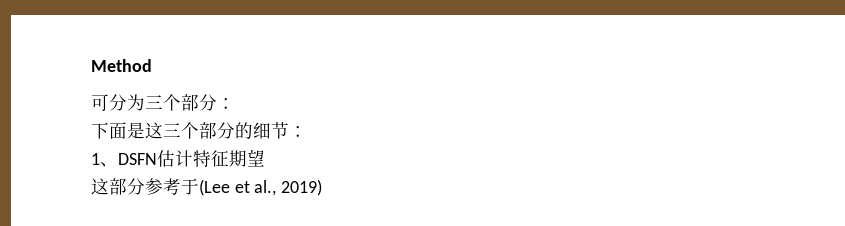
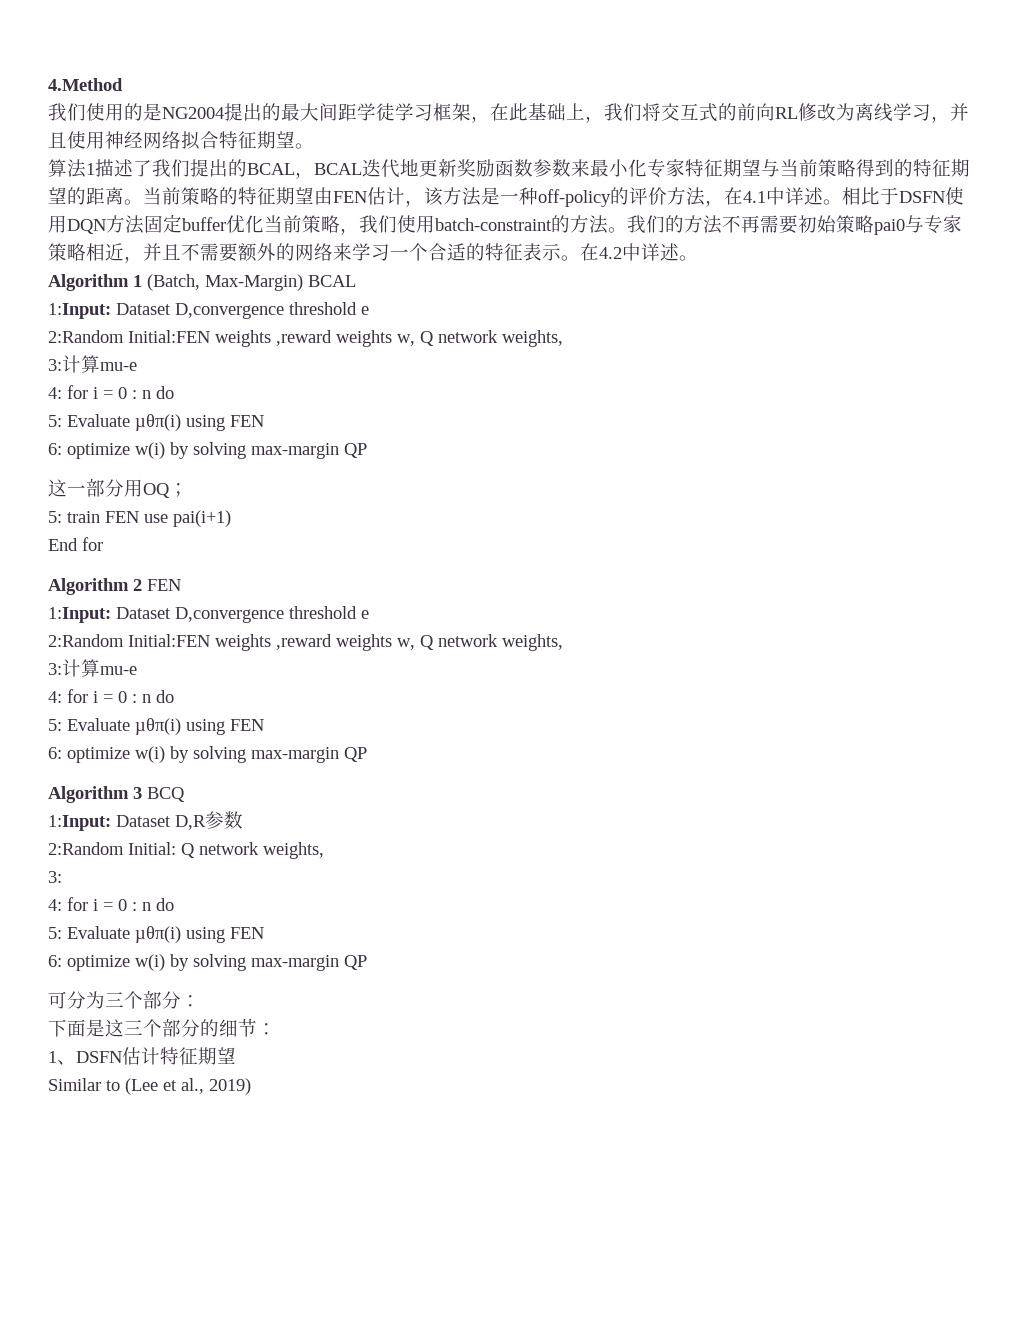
[91,59,152,72] Method -> [48,78,123,91] [48,103,969,123] [48,131,314,150] [48,159,970,179] [48,187,964,207] [48,214,962,235] [48,243,698,263] [48,274,356,291] [48,302,369,319] [48,330,563,347] [48,355,137,373] [48,385,174,399] [48,414,264,431] [48,442,367,459] [48,479,188,498] [48,510,231,527] [48,537,103,551] [48,578,181,595] [48,606,369,623] [48,634,563,651] [48,659,137,677] [48,689,174,703] [48,718,264,735] [48,746,367,763] [48,786,185,803] [48,811,243,831] [48,842,324,859] [48,871,62,883] [48,897,174,911] [48,926,264,943] [48,954,367,971] 4.Method // 我们使用的是NG2004提出的最大间距学徒学习框架，在此基础上，我们将交互式的前向RL修改为离线学习，并且使用神经网络拟合特征期望。 // 算法1描述了我们提出的BCAL，BCAL迭代地更新奖励函数参数来最小化专家特征期望与当前策略得到的特征期望的距离。当前策略的特征期望由FEN估计，该方法是一种off-policy的评价方法，在4.1中详述。相比于DSFN使用DQN方法固定buffer优化当前策略，我们使用batch-constraint的方法。我们的方法不再需要初始策略pai0与专家策略相近，并且不需要额外的网络来学习一个合适的特征表示。在4.2中详述。 // Algorithm 1 (Batch, Max-Margin) BCAL // 1:Input: Dataset D,convergence threshold e // 2:Random Initial:FEN weights ,reward weights w, Q network weights, // 3:计算mu-e // 4: for i = 0 : n do // 5: Evaluate µθπ(i) using FEN // 6: optimize w(i) by solving max-margin QP // 这一部分用OQ； // 5: train FEN use pai(i+1) // End for // Algorithm 2 FEN // 1:Input: Dataset D,convergence threshold e // 2:Random Initial:FEN weights ,reward weights w, Q network weights, // 3:计算mu-e // 4: for i = 0 : n do // 5: Evaluate µθπ(i) using FEN // 6: optimize w(i) by solving max-margin QP // Algorithm 3 BCQ // 1:Input: Dataset D,R参数 // 2:Random Initial: Q network weights, // 3: // 4: for i = 0 : n do // 5: Evaluate µθπ(i) using FEN // 6: optimize w(i) by solving max-margin QP
[91,178,199,195] 这部分参考于 -> [48,1078,120,1091] Similar to

